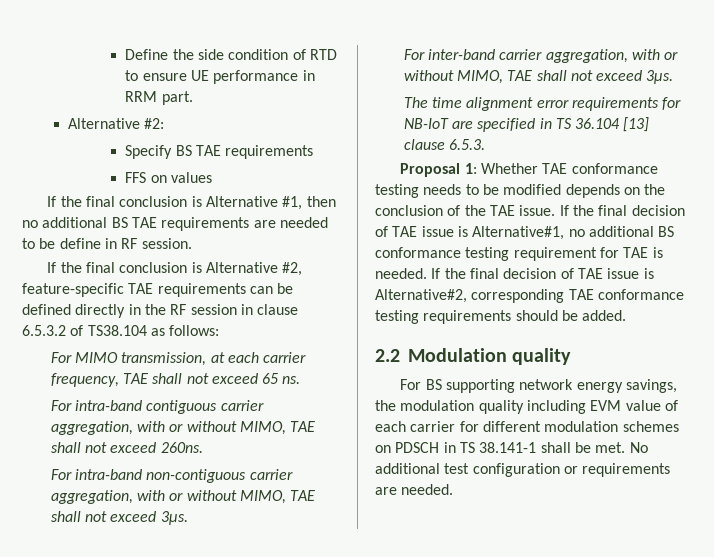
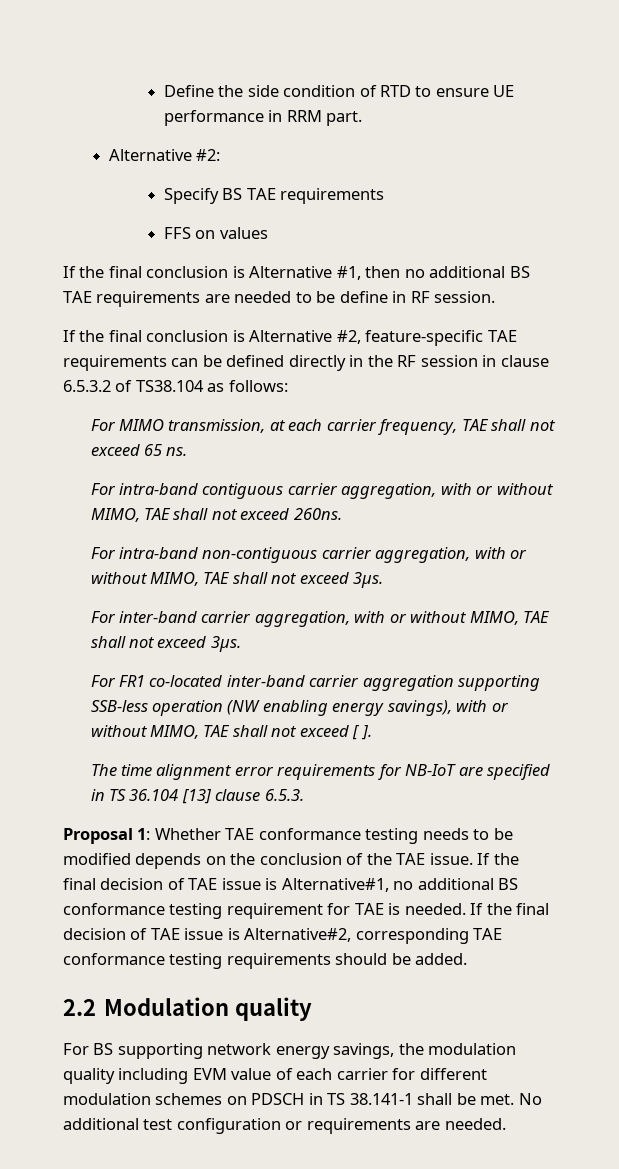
(674, 77) none -> [90,675,541,691] [90,700,509,716] [90,725,372,740] // For FR1 co-located inter-band carrier aggregation supporting SSB-less operation (NW enabling energy savings), with or without MIMO, TAE shall not exceed [ ].

